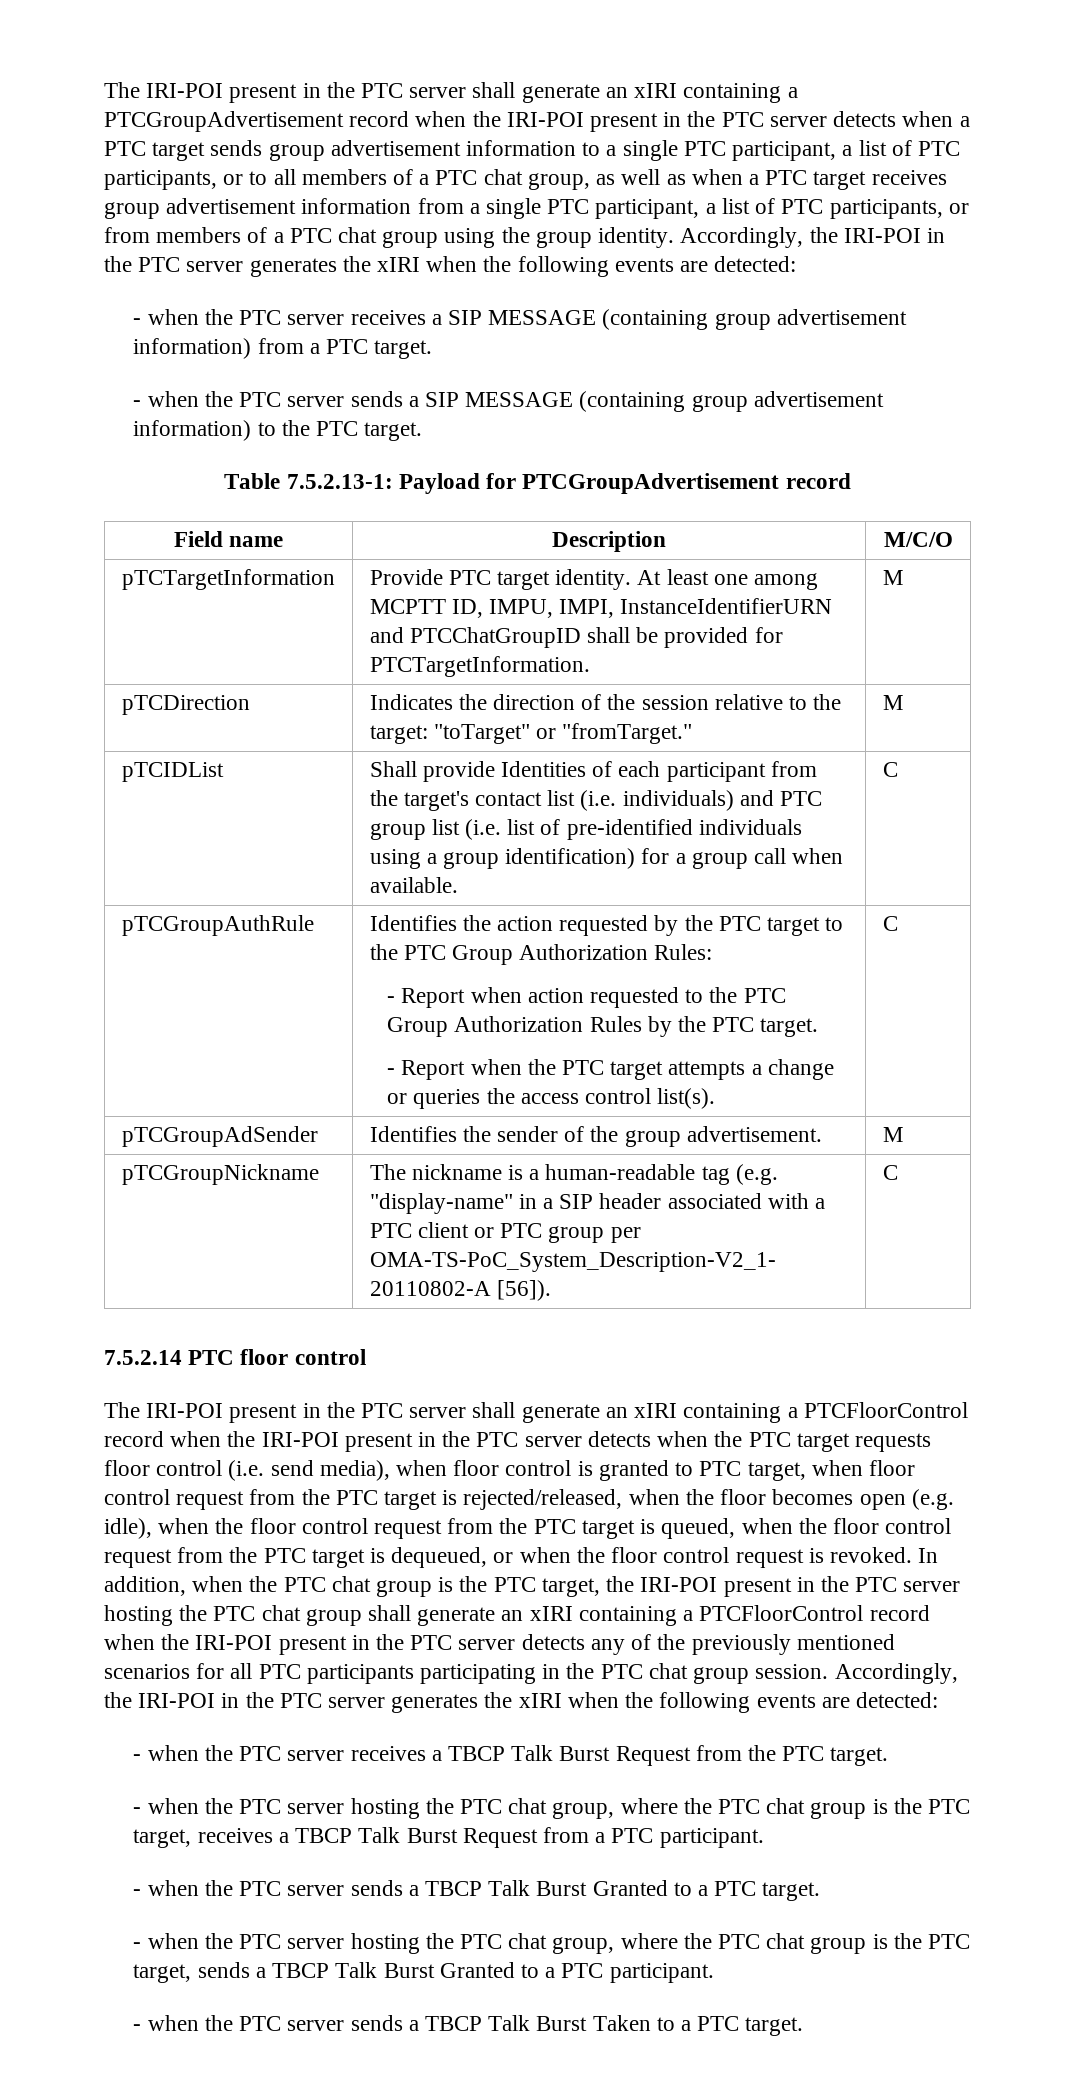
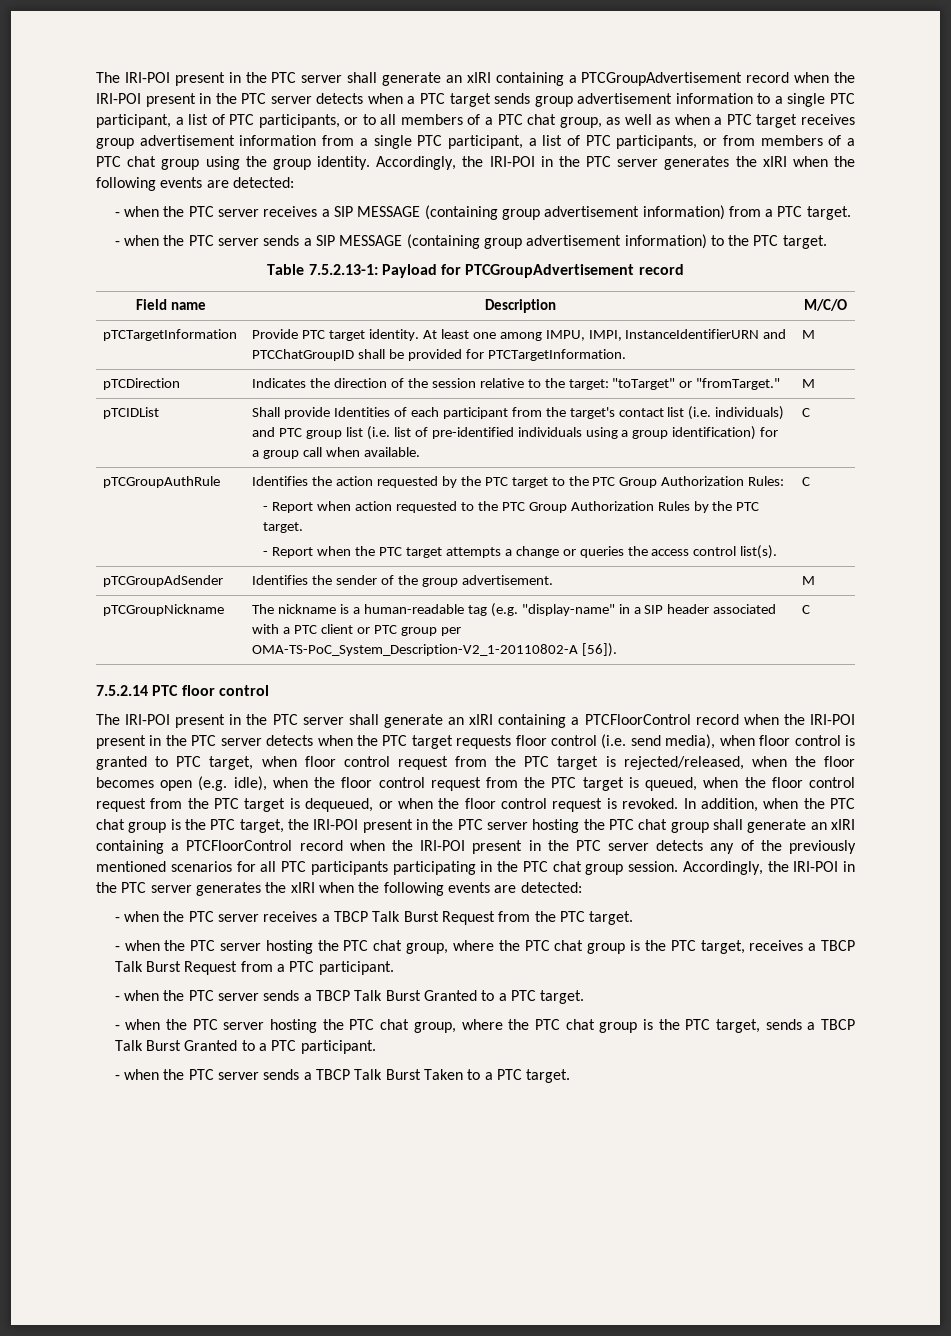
[369,599,483,618] MCPTT ID, -> (542, 336) none

